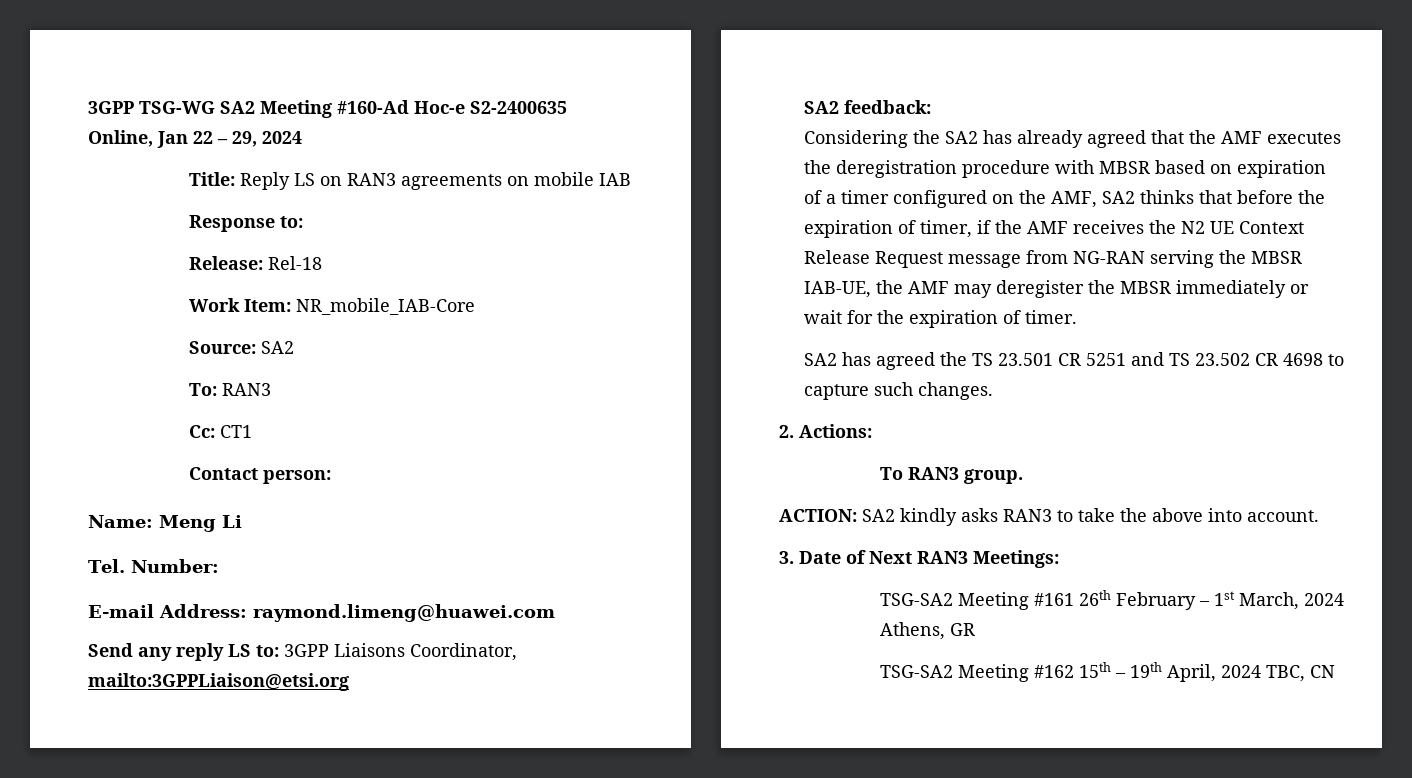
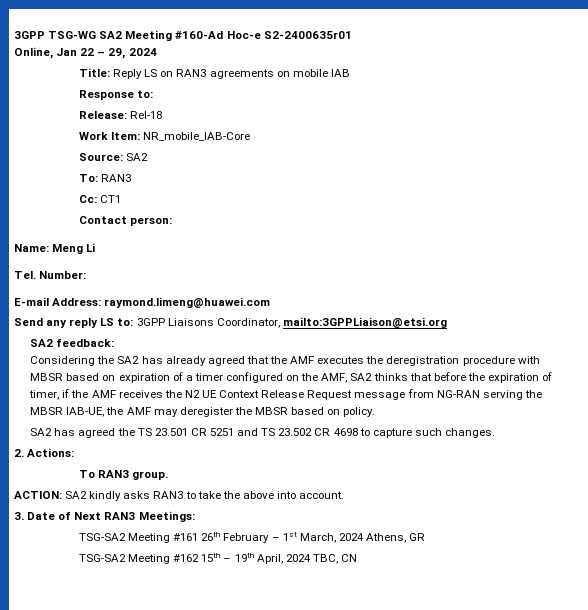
[470,101,567,114] S2-2400635 -> [263,31,352,39] S2-2400635r01
[1176,280,1310,298] [804,310,1078,328] immediately or wait for the expiration of timer. -> [291,407,376,417] based on policy.

